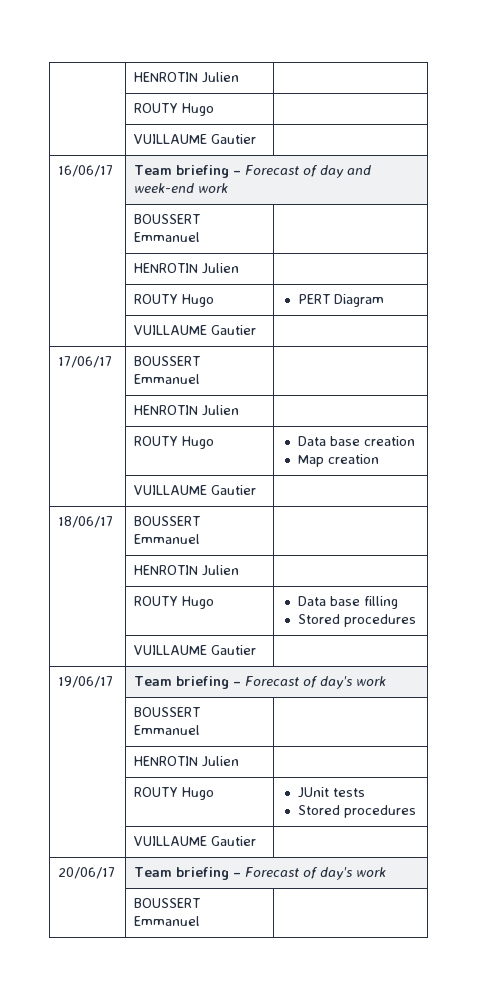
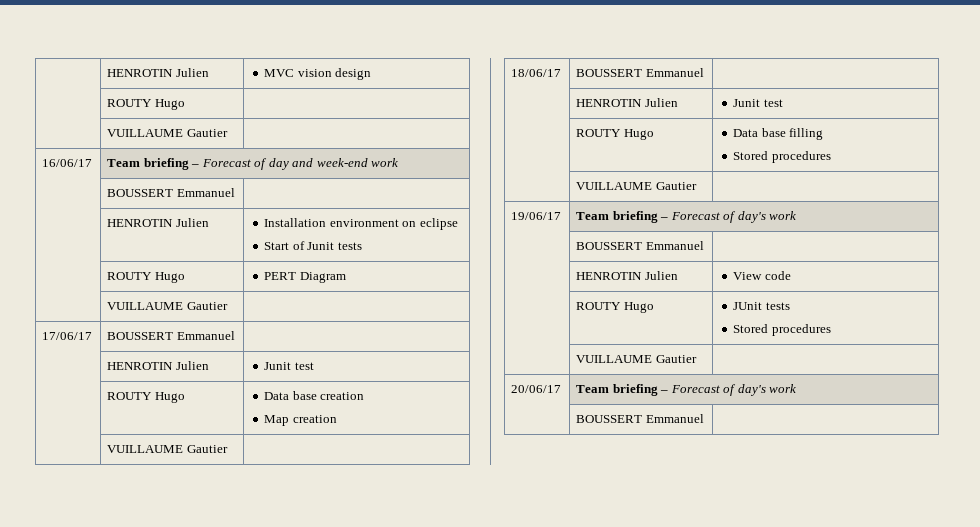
[134,72,240,83] | HENROTIN Julien | -> [107,68,209,77] [264,68,372,80] | HENROTIN Julien | MVC vision design
(240, 268) none -> [264,218,458,230] [264,241,362,250] Installation environment on eclipse // Start of Junit tests
(240, 410) none -> [264,362,314,370] Junit test
(240, 570) none -> [733,99,783,107] Junit test
(240, 761) none -> [733,271,791,280] View code

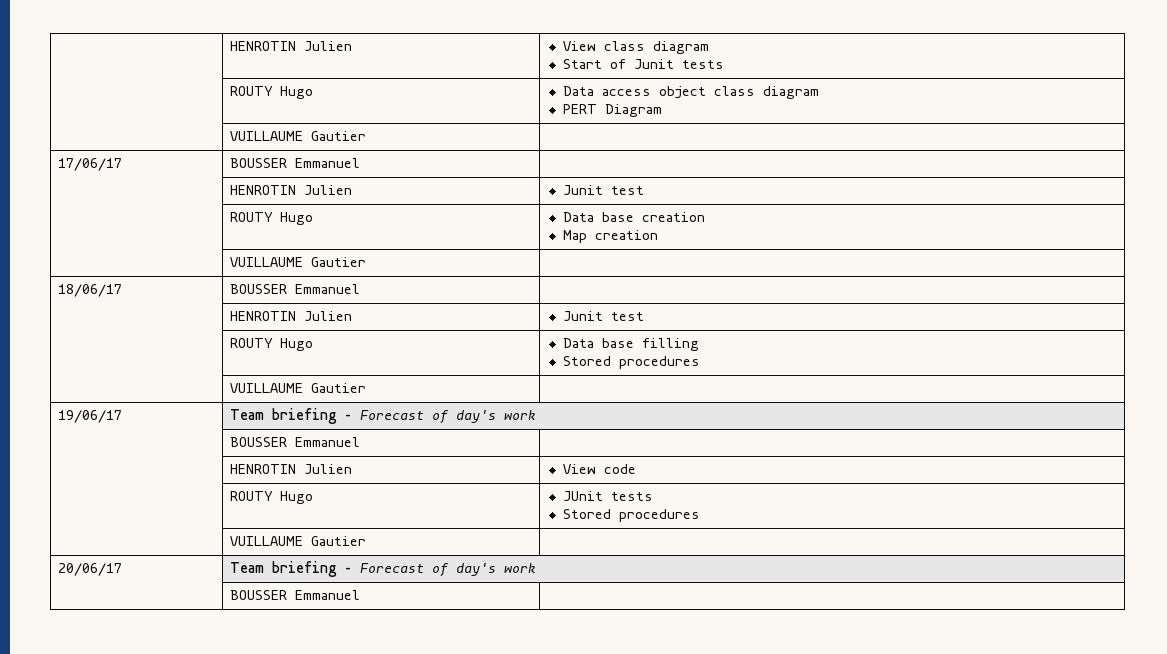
[107,68,209,77] [264,68,372,80] [107,99,185,110] [107,129,228,137] [42,159,93,167] [107,158,399,170] [107,188,235,197] [107,218,209,227] [264,218,458,230] | HENROTIN Julien | MVC vision design // | ROUTY Hugo | // | VUILLAUME Gautier | // 16/06/17 | Team briefing – Forecast of day and week-end work // | BOUSSERT Emmanuel | // | HENROTIN Julien | Installation environment on eclipse -> [230,41,353,51] [563,41,710,54] | HENROTIN Julien | View class diagram
(185, 277) none -> [563,86,820,99] Data access object class diagram //
[107,332,174,340] BOUSSERT -> [230,158,288,168] BOUSSER
[576,69,643,77] BOUSSERT -> [230,284,288,294] BOUSSER
[576,242,643,250] BOUSSERT -> [230,437,288,447] BOUSSER
[576,415,643,423] BOUSSERT -> [230,590,288,600] BOUSSER

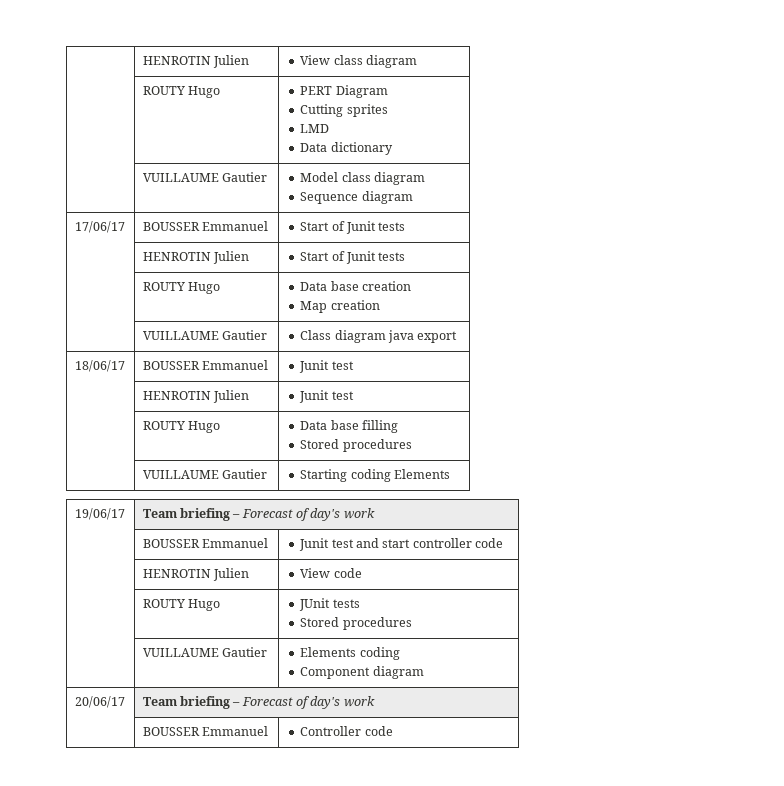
[563,59,725,69] [230,86,314,99] [563,86,820,99] [563,104,663,117] [230,131,367,141] [58,158,123,171] [230,158,361,168] [230,185,353,195] [563,185,645,195] // Start of Junit tests // | ROUTY Hugo | Data access object class diagram // PERT Diagram // | VUILLAUME Gautier | // 17/06/17 | BOUSSER Emmanuel | // | HENROTIN Julien | Junit test -> [142,86,220,98] [300,85,388,98] [300,104,388,117] [300,124,330,133] [300,142,393,155] [142,172,267,182] [300,172,426,185] [300,191,413,204] [74,221,125,233] [142,221,268,231] [300,221,406,234] [142,251,249,264] [300,251,406,264] // | ROUTY Hugo | PERT Diagram // Cutting sprites // LMD // Data dictionary // | VUILLAUME Gautier | Model class diagram // Sequence diagram // 17/06/17 | BOUSSER Emmanuel | Start of Junit tests // | HENROTIN Julien | Start of Junit tests
(367, 262) none -> [300,330,458,343] Class diagram java export
(361, 289) none -> [299,360,354,373] Junit test
(367, 388) none -> [300,469,451,482] Starting coding Elements
(361, 442) none -> [299,538,504,551] Junit test and start controller code
(367, 541) none -> [300,647,400,660] [300,666,424,679] Elements coding // Component diagram
(361, 595) none -> [300,726,393,736] Controller code

